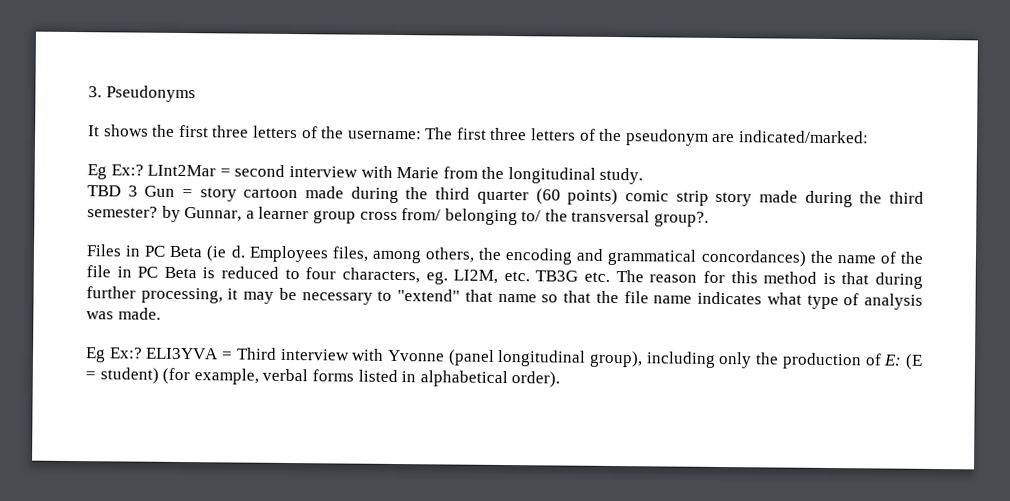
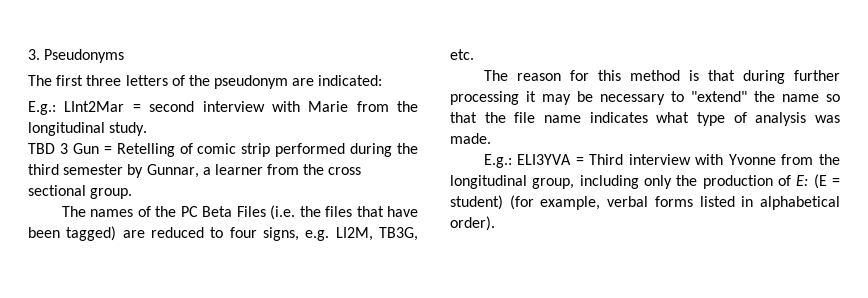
[88,124,422,140] It shows the first three letters of the username: -> (125, 56) none
[739,130,870,144] [87,164,144,180] indicated/marked: // Eg Ex:? -> [318,75,383,86] [28,101,56,115] indicated: // E.g.:
[199,186,925,208] [87,205,710,227] [86,244,924,267] [86,265,611,285] story cartoon made during the third quarter (60 points) comic strip story made during the third semester? by Gunnar, a learner group cross from/ belonging to/ the transversal group?. // Files in PC Beta (ie d. Employees files, among others, the encoding and grammatical concordances) the name of the file in PC Beta is reduced to four characters, eg. LI2M, etc. TB3G etc. -> [116,143,418,157] [28,164,362,178] [28,185,133,199] [61,205,418,220] [28,226,418,241] [450,49,474,60] Retelling of comic strip performed during the third semester by Gunnar, a learner from the cross sectional group. // The names of the PC Beta Files (i.e. the files that have been tagged) are reduced to four signs, e.g. LI2M, TB3G, etc. //
[140,287,223,304] processing, -> [450,91,519,105] processing
[464,289,493,302] that -> [754,91,775,102] the
[85,347,143,363] Eg Ex:? -> [483,154,512,168] E.g.:
[447,349,644,368] (panel longitudinal group), -> [781,154,840,165] [450,175,575,189] from the longitudinal group,

